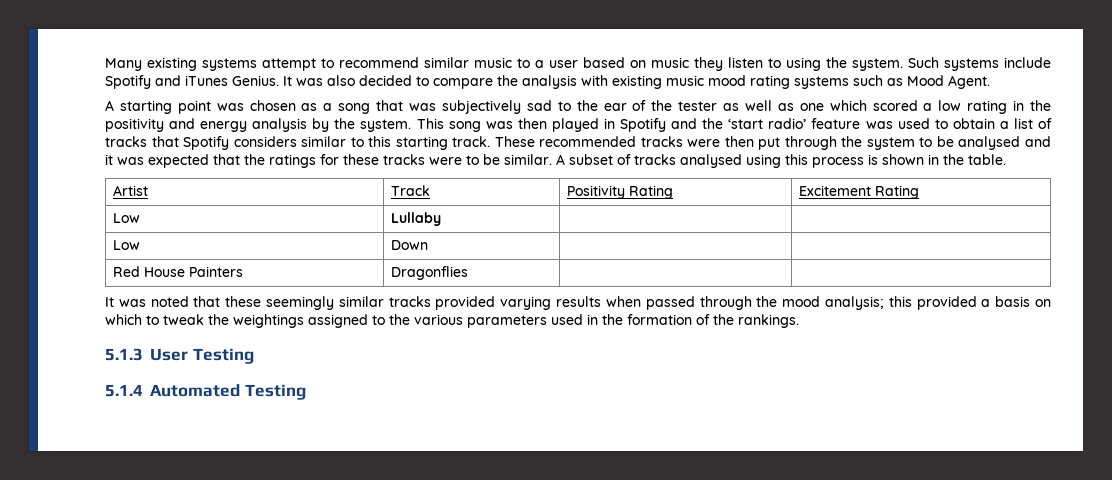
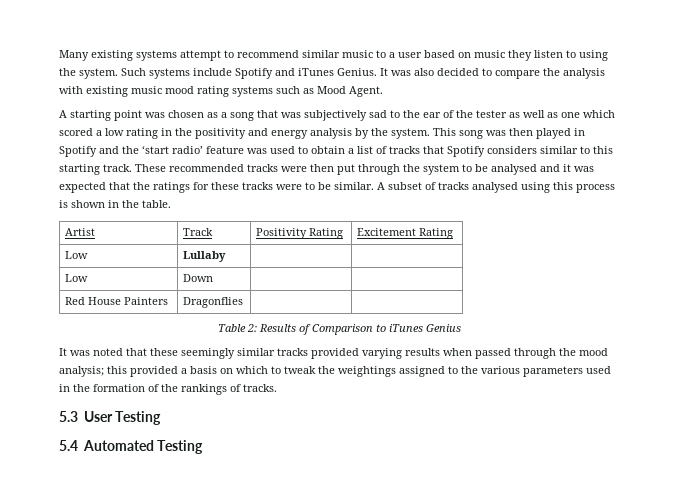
(469, 273) none -> [218,324,461,335] // Table 2: Results of Comparison to iTunes Genius
[738,314,799,328] [105,348,143,361] rankings. // 5.1.3 -> [181,384,277,395] [59,411,78,422] rankings of tracks. // 5.3
[105,384,143,397] 5.1.4 -> [59,440,78,451] 5.4

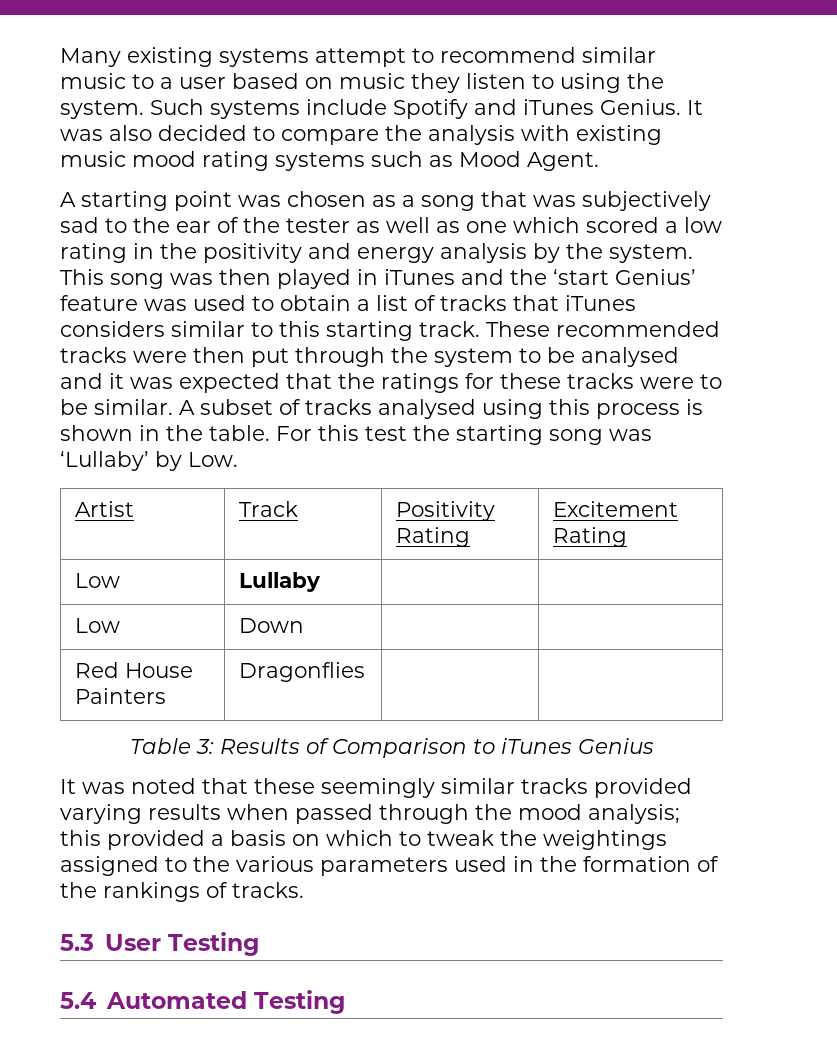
[59,146,97,157] Spotify -> [384,269,455,285] iTunes
[172,146,203,154] radio’ -> [615,269,696,285] Genius’
[447,146,485,157] Spotify -> [565,295,636,311] iTunes
(171, 204) none -> [276,425,652,445] [60,451,238,471] For this test the starting song was ‘Lullaby’ by Low.
[247,324,257,332] 2: -> [195,739,214,754] 3:

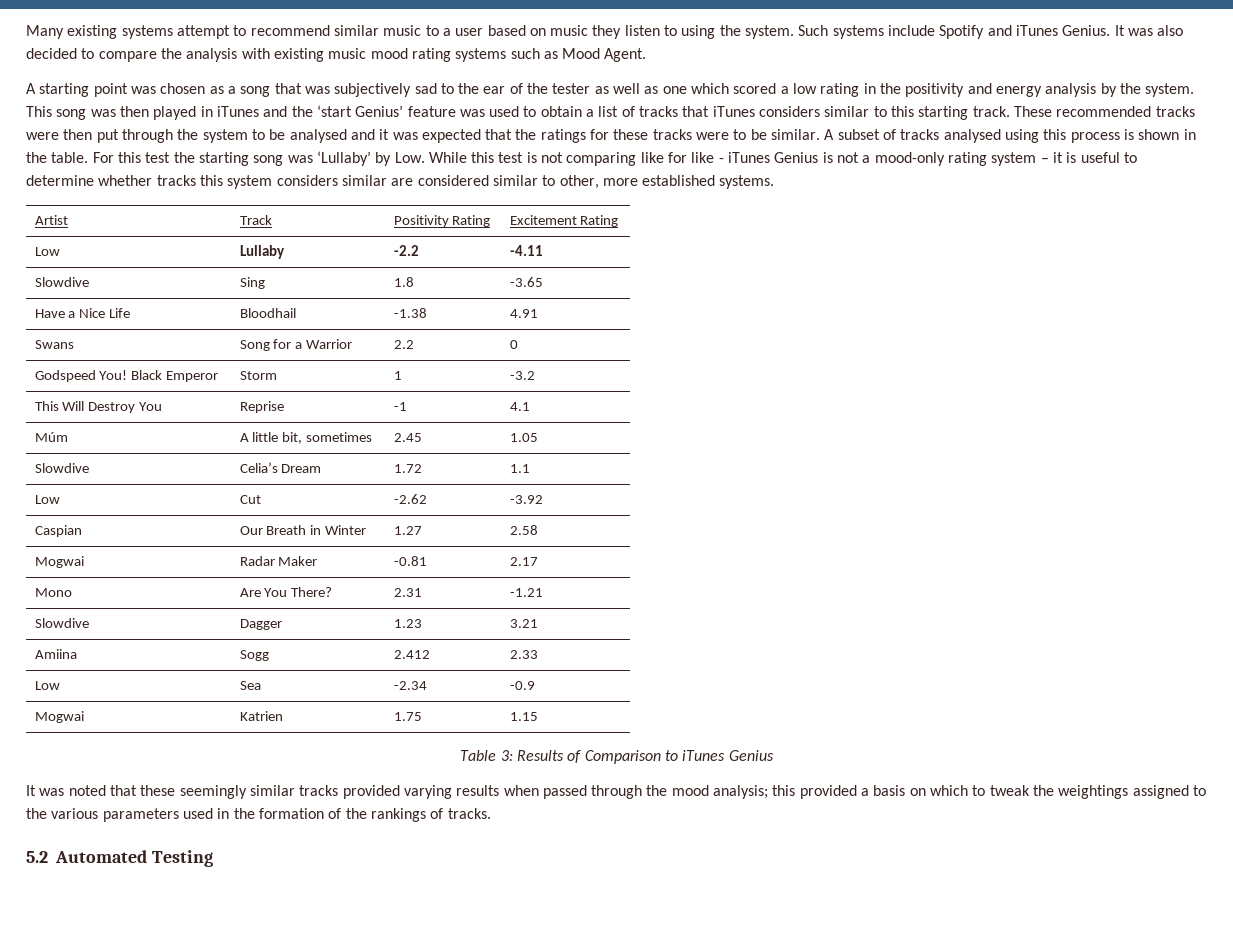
(238, 459) none -> [428,152,1137,166] [26,175,775,189] While this test is not comparing like for like - iTunes Genius is not a mood-only rating system – it is useful to determine whether tracks this system considers similar are considered similar to other, more established systems.
[74,618,120,633] [238,618,304,633] [74,662,193,678] [74,688,166,704] [238,662,365,682] | // Low | Down | | // Red House Painters | Dragonflies | | -> [393,245,419,256] [509,245,543,256] [34,277,89,287] [239,277,265,289] [393,277,414,287] [509,277,543,287] [34,308,131,318] [239,308,296,318] [393,308,427,318] [509,309,538,318] [34,340,74,349] [239,339,353,351] [393,340,414,349] [509,340,518,349] [34,370,219,382] [239,371,277,380] [393,371,402,380] [509,371,535,380] [34,401,163,413] [239,401,284,413] [393,402,407,411] [509,402,530,411] [34,432,68,442] [239,432,373,444] [393,433,422,442] [509,433,538,442] [34,463,89,473] [239,462,322,473] [393,464,422,473] [509,464,530,473] [34,495,60,504] [239,495,261,504] [393,494,427,504] [509,495,543,504] [34,525,82,537] [239,525,367,535] [393,526,422,535] [509,525,538,535] [34,556,84,568] [239,556,318,566] [393,556,427,566] [509,557,538,566] [34,588,72,597] [239,587,333,597] [393,588,422,597] [509,588,543,597] [34,618,89,628] [239,619,282,630] [393,619,422,628] [509,619,538,628] [34,649,77,659] [239,650,269,661] [393,650,430,659] [509,650,538,659] [34,681,60,690] [239,681,261,690] [393,681,427,690] [509,681,535,690] [34,711,84,723] [239,711,283,721] [393,712,422,721] [509,712,538,721] -2.2 | -4.11 // Slowdive | Sing | 1.8 | -3.65 // Have a Nice Life | Bloodhail | -1.38 | 4.91 // Swans | Song for a Warrior | 2.2 | 0 // Godspeed You! Black Emperor | Storm | 1 | -3.2 // This Will Destroy You | Reprise | -1 | 4.1 // Múm | A little bit, sometimes | 2.45 | 1.05 // Slowdive | Celia’s Dream | 1.72 | 1.1 // Low | Cut | -2.62 | -3.92 // Caspian | Our Breath in Winter | 1.27 | 2.58 // Mogwai | Radar Maker | -0.81 | 2.17 // Mono | Are You There? | 2.31 | -1.21 // Slowdive | Dagger | 1.23 | 3.21 // Amiina | Sogg | 2.412 | 2.33 // Low | Sea | -2.34 | -0.9 // Mogwai | Katrien | 1.75 | 1.15
[60,932,259,956] [60,992,96,1009] 5.3 User Testing // 5.4 -> [26,851,48,863] 5.2

